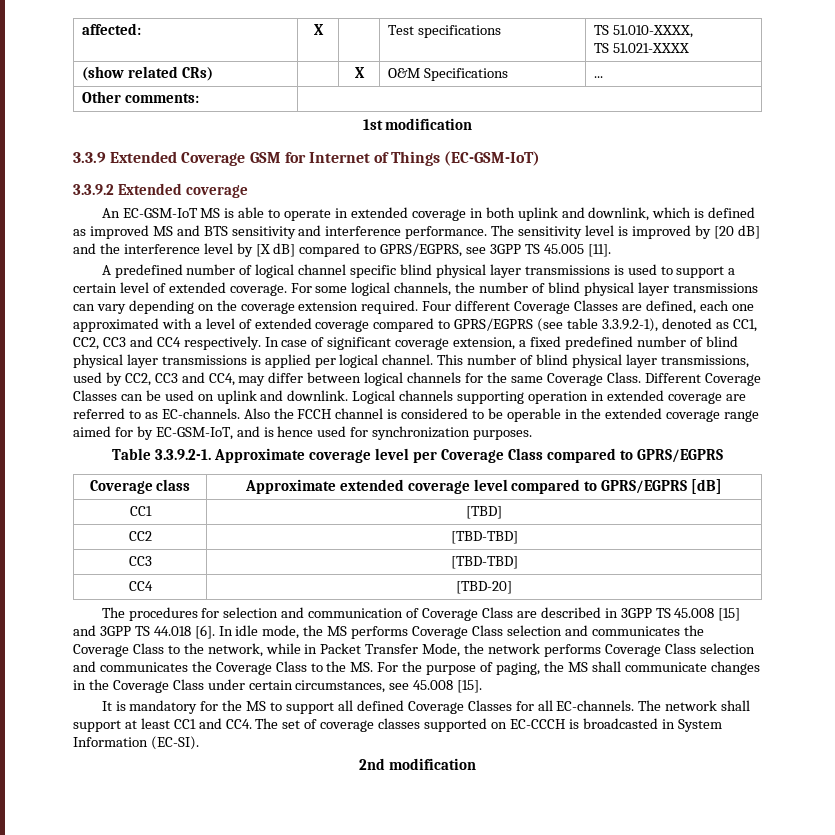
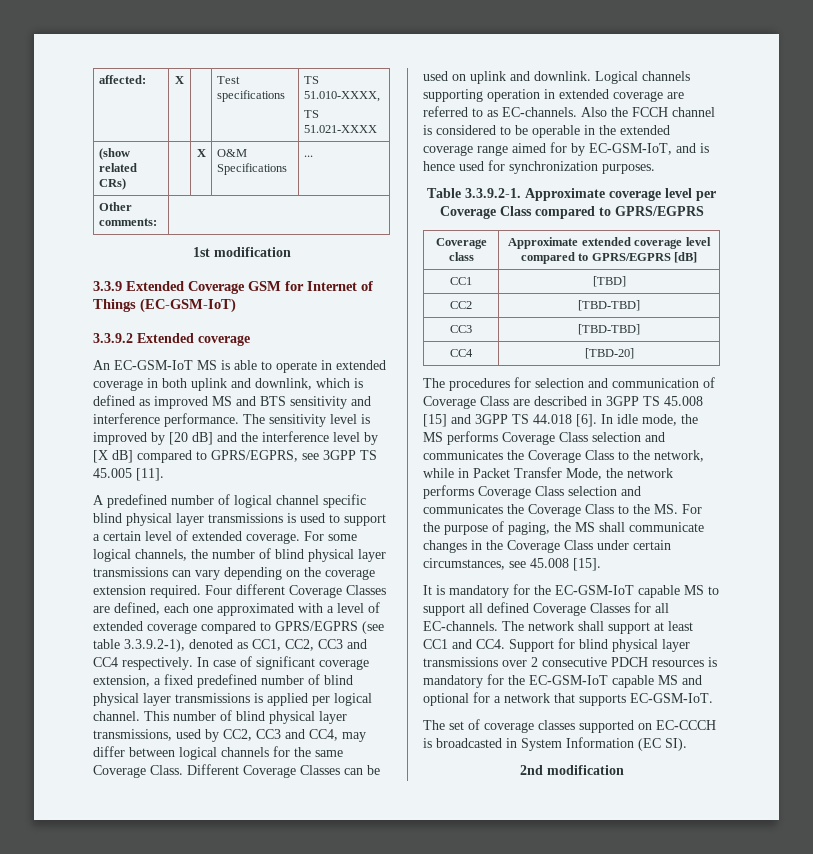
(243, 705) none -> [555,585,680,598] EC-GSM-IoT capable
(252, 724) none -> [509,638,690,652] [423,657,717,667] [423,674,702,688] [423,692,713,706] Support for blind physical layer transmissions over 2 consecutive PDCH resources is mandatory for the EC-GSM-IoT capable MS and optional for a network that supports EC-GSM-IoT. //
[150,736,199,750] (EC-SI). -> [638,738,687,751] (EC SI).

